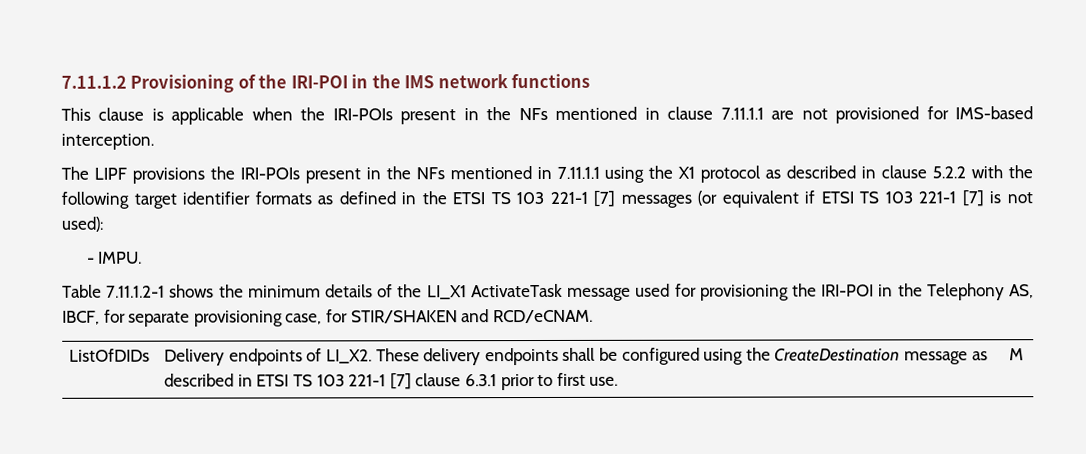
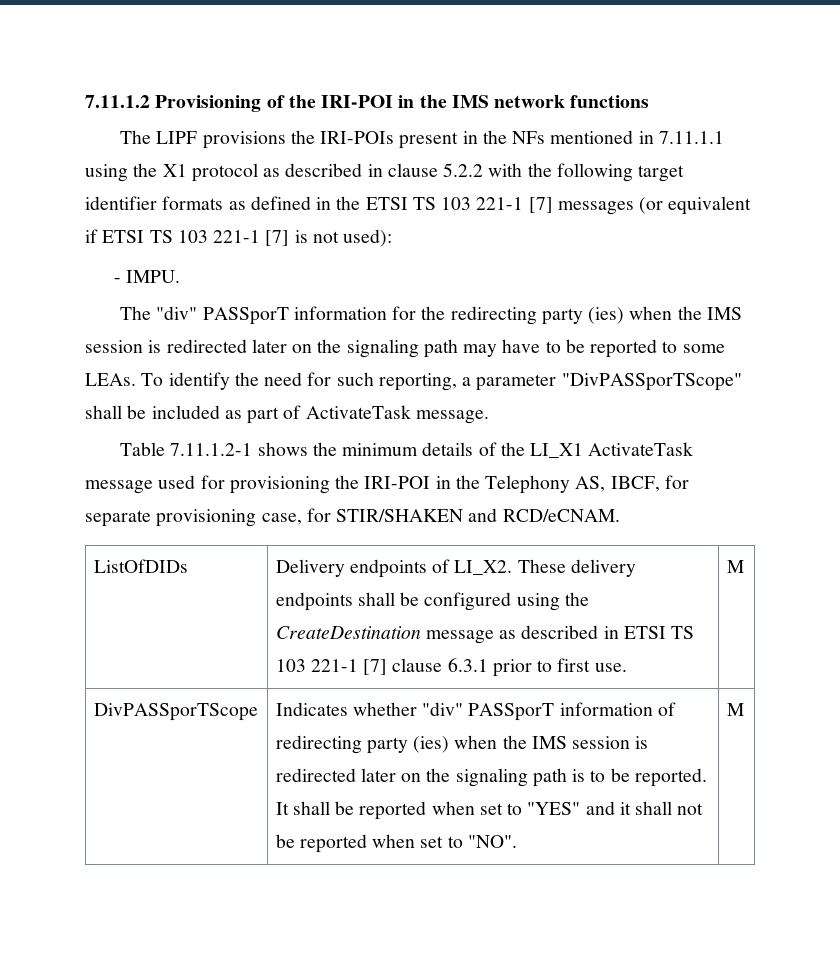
[61,106,1034,125] [61,133,154,150] // This clause is applicable when the IRI-POIs present in the NFs mentioned in clause 7.11.1.1 are not provisioned for IMS-based interception. -> (650, 101) none
(143, 257) none -> [119,306,742,325] [85,339,725,358] [85,372,742,391] [85,405,489,424] // The "div" PASSporT information for the redirecting party (ies) when the IMS session is redirected later on the signaling path may have to be reported to some LEAs. To identify the need for such reporting, a parameter "DivPASSporTScope" shall be included as part of ActivateTask message.
(1025, 354) none -> [93,703,258,721] [275,702,676,721] [275,735,649,754] [275,768,707,787] [275,801,704,820] [275,834,517,853] [726,703,744,716] // DivPASSporTScope | Indicates whether "div" PASSporT information of redirecting party (ies) when the IMS session is redirected later on the signaling path is to be reported. It shall be reported when set to "YES" and it shall not be reported when set to "NO". | M

